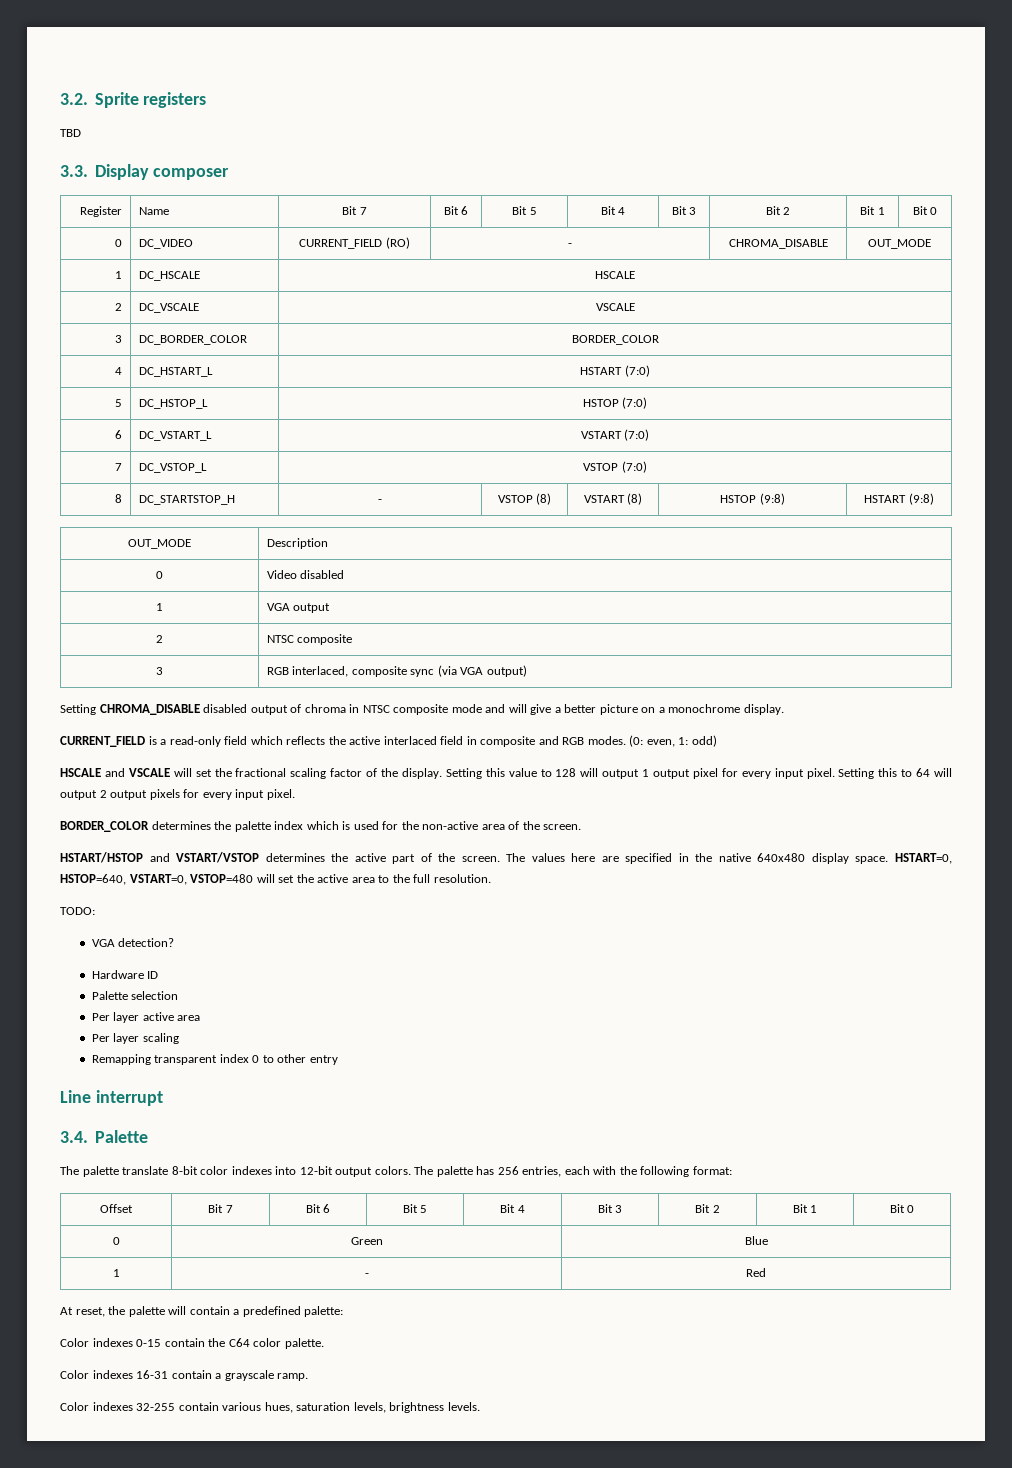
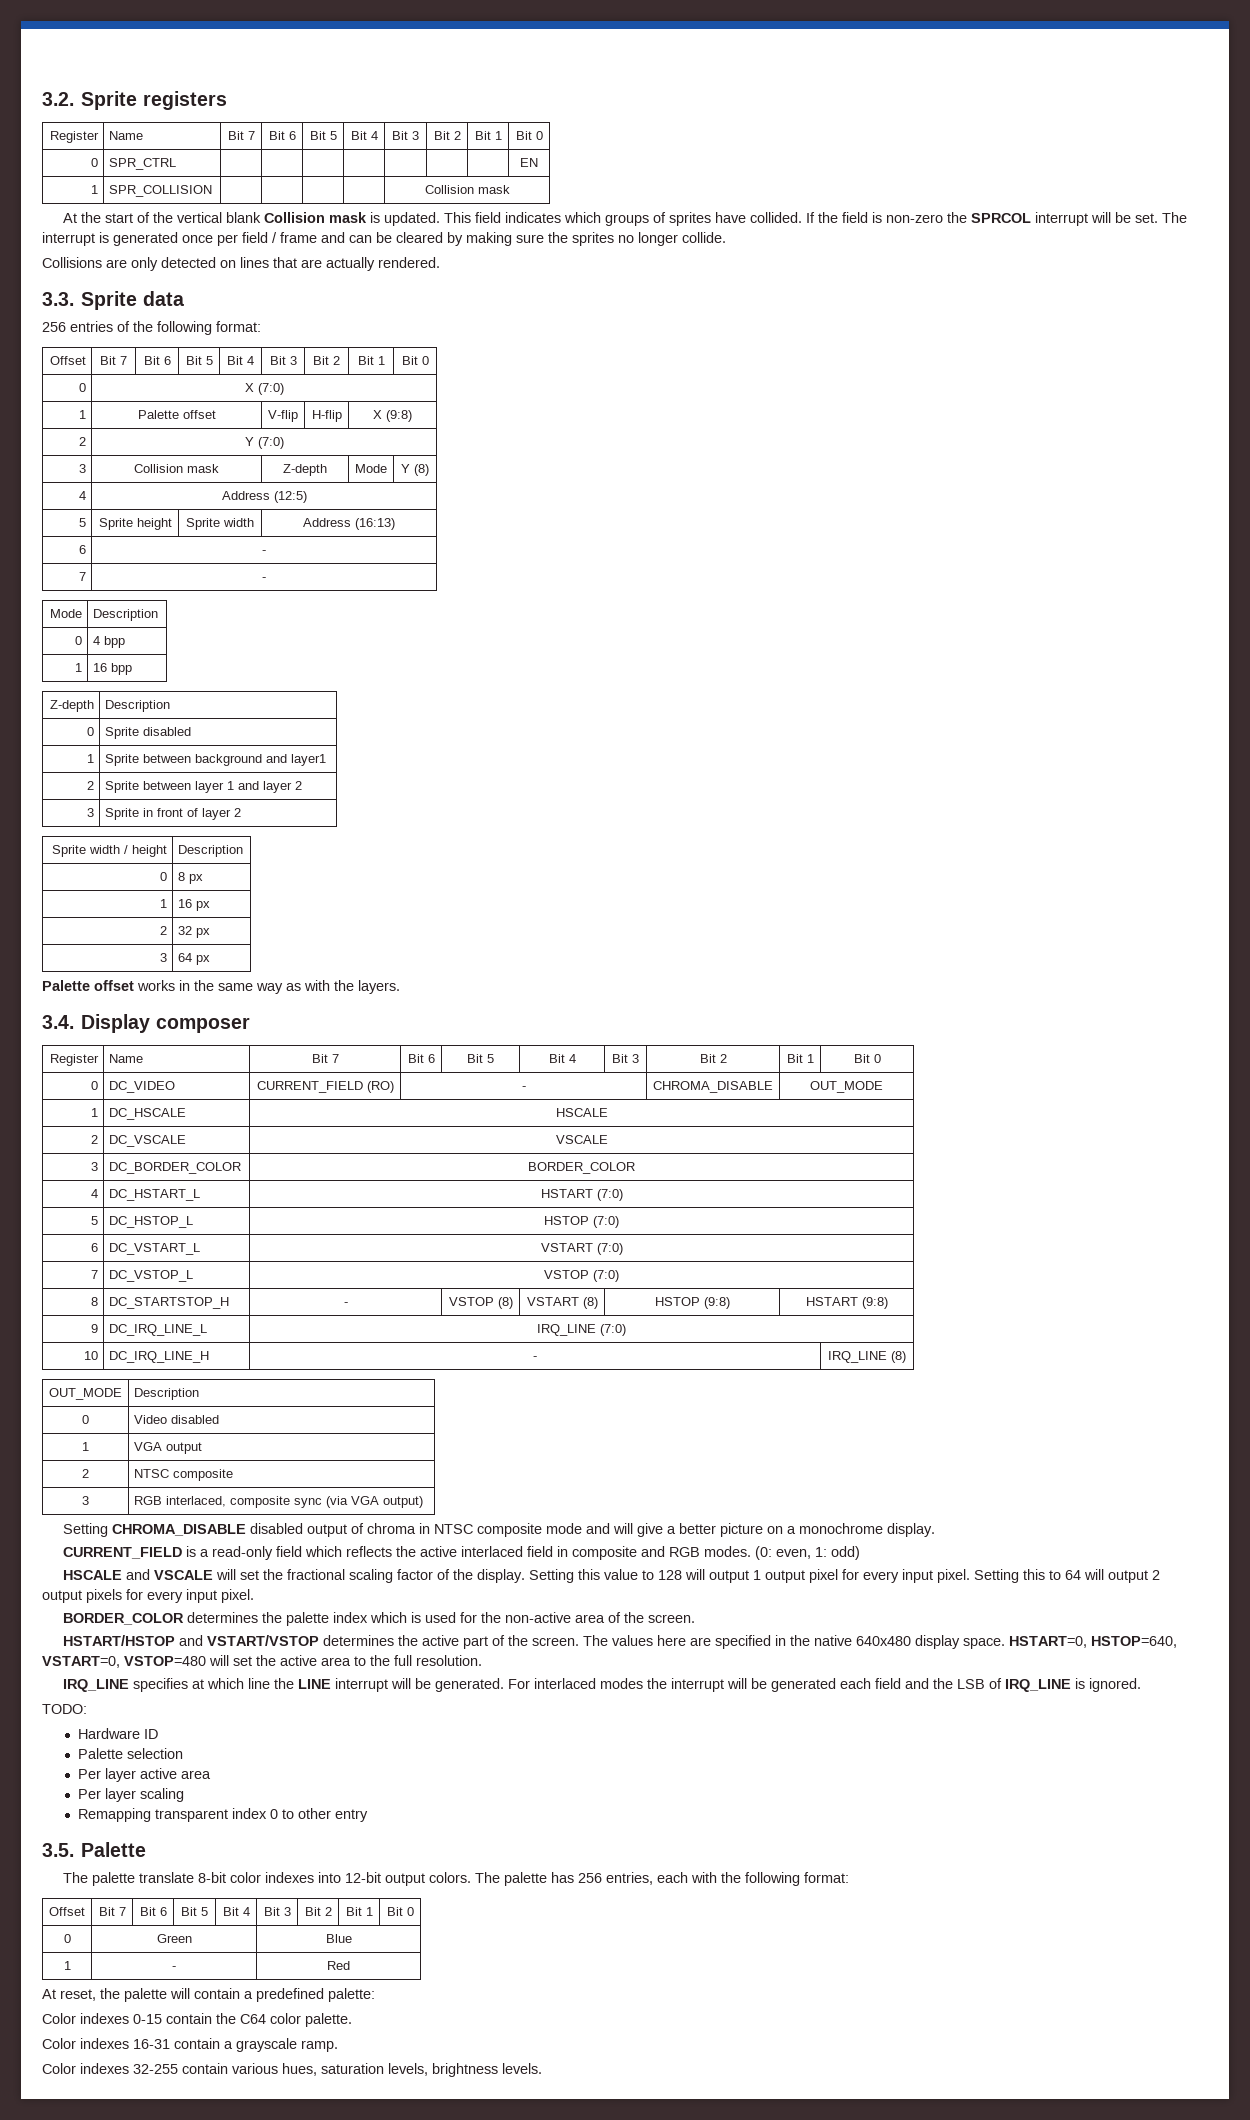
[60,129,81,137] [60,165,88,177] // TBD // 3.3. -> [49,131,99,143] [109,131,144,140] [227,131,255,140] [268,131,296,140] [309,131,337,140] [350,131,378,140] [392,131,419,140] [433,131,461,140] [474,131,502,140] [515,131,543,140] [90,158,98,167] [109,158,177,170] [520,158,538,167] [90,185,98,194] [109,185,213,197] [424,185,510,194] [63,212,1188,226] [42,232,726,246] [42,257,440,271] [42,291,184,310] [42,321,261,335] [49,356,86,365] [100,356,127,365] [143,356,171,365] [185,356,213,365] [227,356,254,365] [269,356,297,365] [313,356,340,365] [357,356,385,365] [401,356,429,365] [78,383,86,392] [244,383,284,395] [78,410,86,419] [137,410,216,419] [268,410,298,422] [311,410,342,422] [373,410,412,422] [78,437,86,446] [244,437,284,449] [78,464,86,473] [134,464,219,473] [283,464,327,476] [355,464,387,473] [401,464,429,476] [78,491,86,500] [221,491,307,503] [78,518,86,527] [98,518,172,530] [186,518,254,530] [303,518,395,530] [78,545,86,554] [262,550,266,554] [78,572,86,581] [262,577,266,581] [49,609,82,618] [93,609,159,621] [74,636,82,645] [93,636,126,648] [74,663,82,672] [93,663,133,675] [49,700,94,712] [105,700,171,712] [86,727,94,736] [105,727,192,739] [86,754,94,763] [105,754,327,766] [86,781,94,790] [105,781,303,793] [86,808,94,817] [105,808,242,820] [51,845,167,857] [178,845,244,857] [159,872,167,881] [178,872,204,884] [159,899,167,908] [178,899,211,911] [159,926,167,935] [178,926,211,938] [159,953,167,962] [178,953,211,965] [42,980,400,994] [42,1015,74,1029] // Register | Name | Bit 7 | Bit 6 | Bit 5 | Bit 4 | Bit 3 | Bit 2 | Bit 1 | Bit 0 // 0 | SPR_CTRL | | | | | | | | EN // 1 | SPR_COLLISION | | | | | Collision mask // At the start of the vertical blank Collision mask is updated. This field indicates which groups of sprites have collided. If the field is non-zero the SPRCOL interrupt will be set. The interrupt is generated once per field / frame and can be cleared by making sure the sprites no longer collide. // Collisions are only detected on lines that are actually rendered. // 3.3. Sprite data // 256 entries of the following format: // Offset | Bit 7 | Bit 6 | Bit 5 | Bit 4 | Bit 3 | Bit 2 | Bit 1 | Bit 0 // 0 | X (7:0) // 1 | Palette offset | V-flip | H-flip | X (9:8) // 2 | Y (7:0) // 3 | Collision mask | Z-depth | Mode | Y (8) // 4 | Address (12:5) // 5 | Sprite height | Sprite width | Address (16:13) // 6 | - // 7 | - // Mode | Description // 0 | 4 bpp // 1 | 16 bpp // Z-depth | Description // 0 | Sprite disabled // 1 | Sprite between background and layer1 // 2 | Sprite between layer 1 and layer 2 // 3 | Sprite in front of layer 2 // Sprite width / height | Description // 0 | 8 px // 1 | 16 px // 2 | 32 px // 3 | 64 px // Palette offset works in the same way as with the layers. // 3.4.
(934, 499) none -> [90,1324,98,1333] [109,1324,208,1336] [537,1324,626,1336] [83,1351,98,1360] [109,1351,210,1363] [533,1356,537,1360] [828,1351,906,1363] // 9 | DC_IRQ_LINE_L | IRQ_LINE (7:0) // 10 | DC_IRQ_LINE_H | - | IRQ_LINE (8)
(491, 878) none -> [63,1678,1142,1692] // IRQ_LINE specifies at which line the LINE interrupt will be generated. For interlaced modes the interrupt will be generated each field and the LSB of IRQ_LINE is ignored.
[91,938,175,947] // VGA detection? -> (87, 1709) none
[60,1090,163,1106] [60,1131,88,1143] Line interrupt // 3.4. -> [42,1843,74,1857] 3.5.

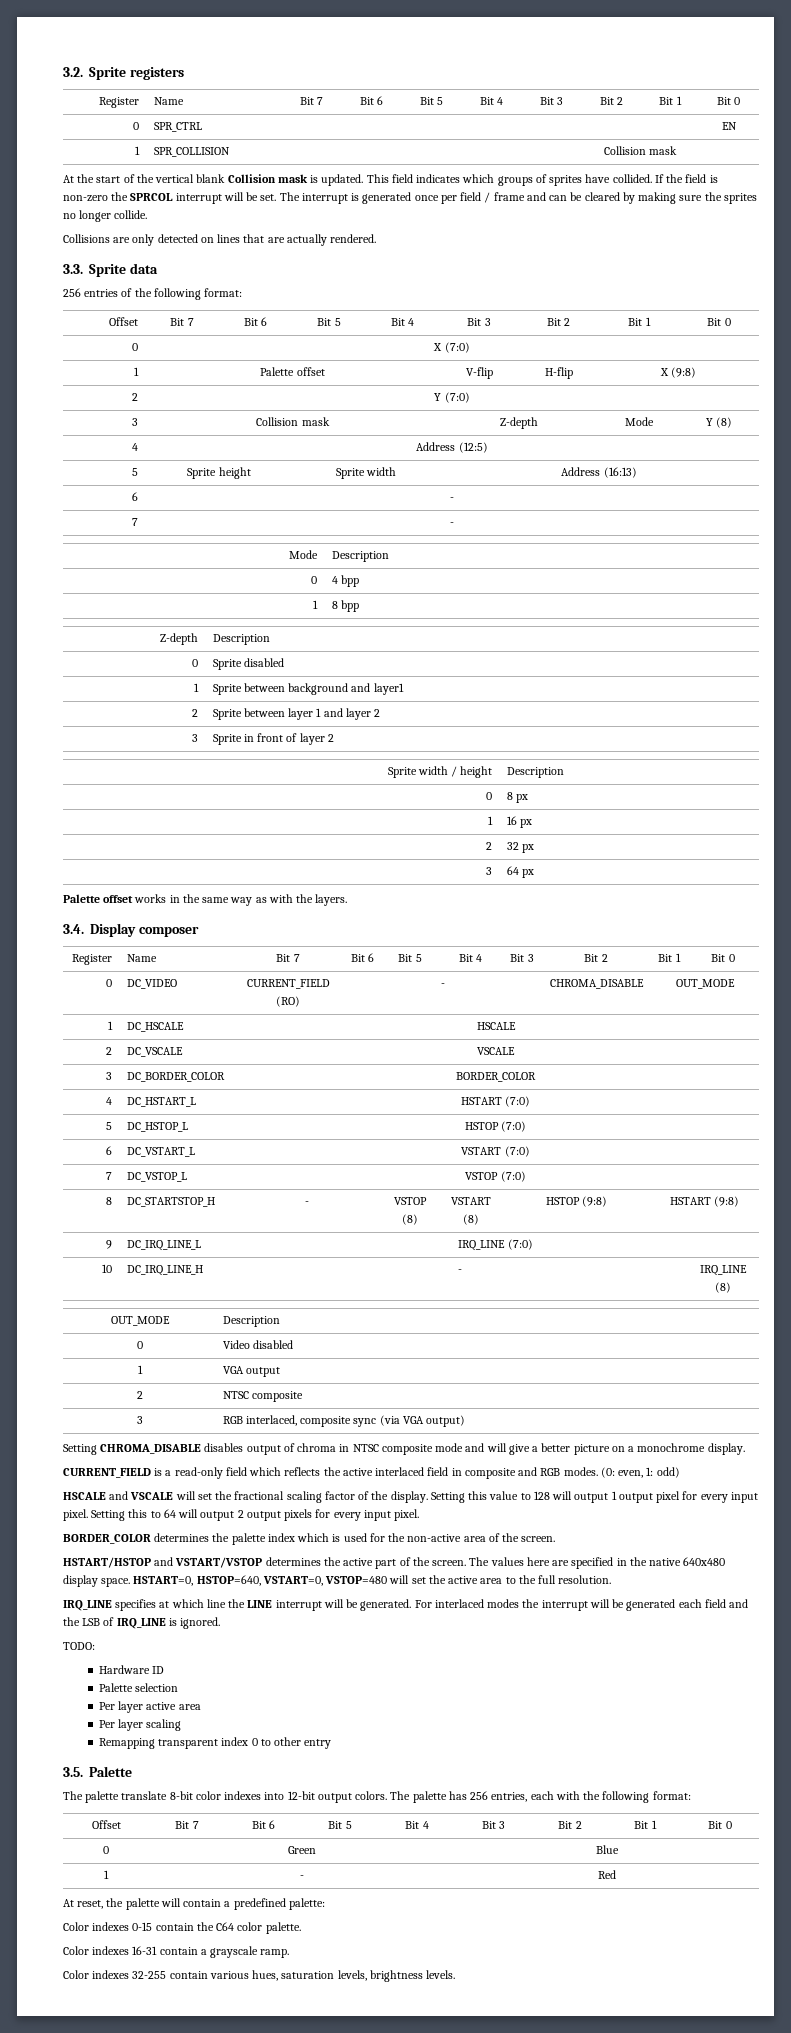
[93,663,108,672] 16 -> [331,601,338,609] 8
[250,1523,304,1534] disabled -> [204,1443,244,1452] disables

